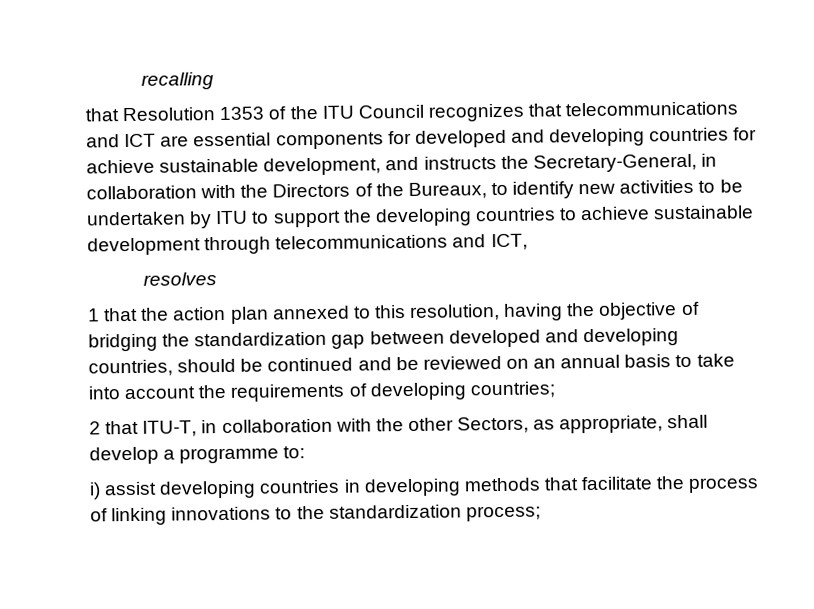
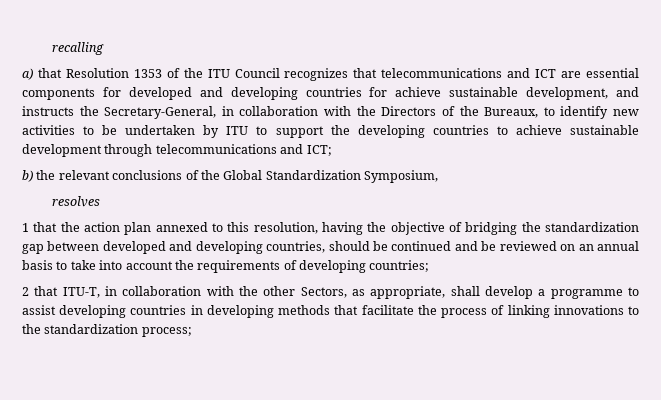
(215, 81) none -> [22,68,33,80] a)
[490,233,528,251] ICT, -> [306,145,332,156] [22,170,438,183] ICT; // b) the relevant conclusions of the Global Standardization Symposium,
[283,446,306,459] [89,482,101,500] to: // i) -> [628,287,639,296] to

